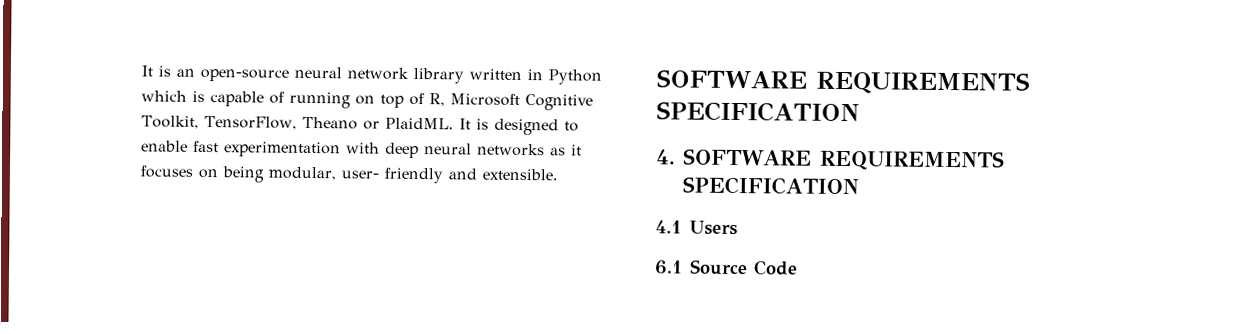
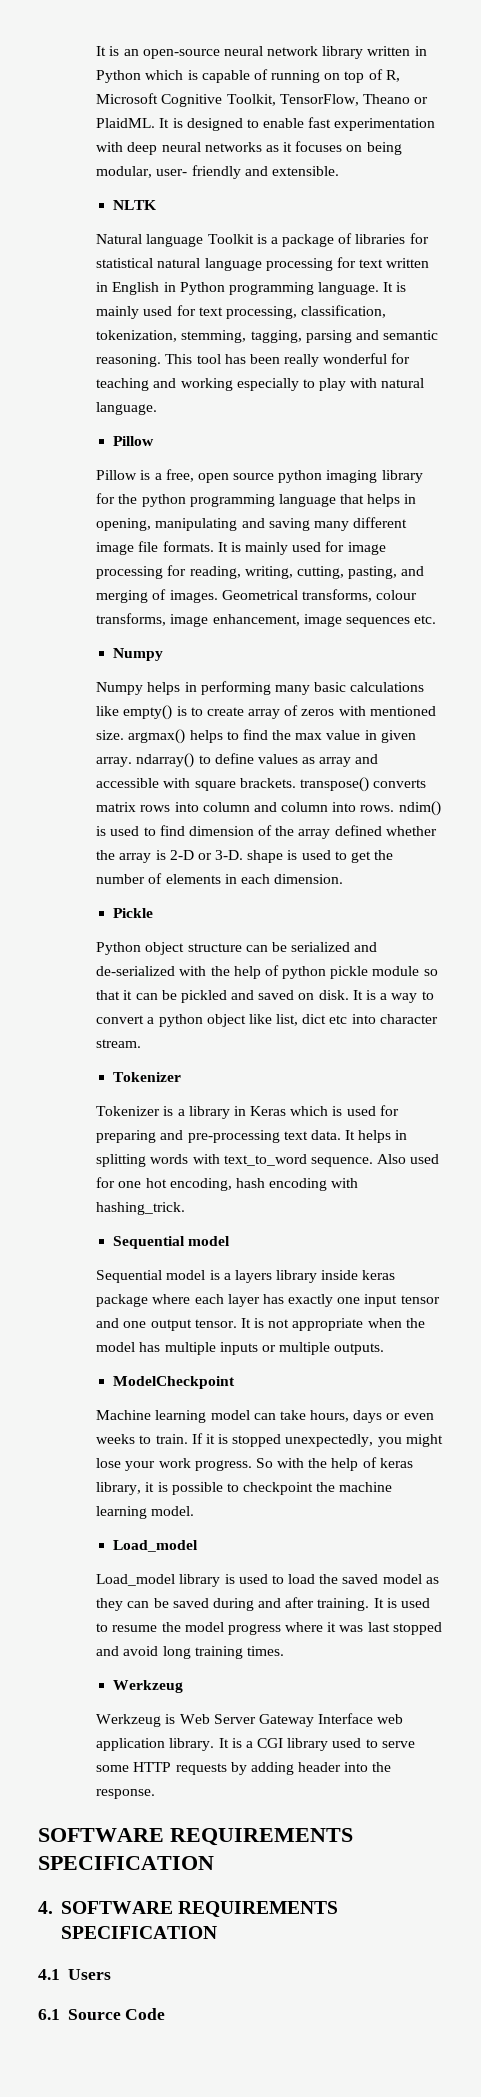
(559, 174) none -> [113,200,157,210] [96,233,429,247] [96,257,430,271] [96,282,407,295] [96,305,387,319] [96,330,439,343] [96,353,411,367] [96,378,425,391] [96,402,158,415] [113,436,155,446] [96,469,423,483] [96,493,417,507] [96,517,408,531] [96,541,386,555] [96,565,425,579] [96,589,418,603] [96,613,437,627] [113,648,164,661] [96,681,425,695] [96,705,436,720] [96,729,416,744] [96,753,379,768] [96,777,427,792] [96,801,441,816] [96,825,437,839] [96,850,394,863] [96,873,344,884] [113,908,154,918] [96,942,378,955] [96,965,438,979] [96,990,434,1003] [96,1014,438,1027] [96,1039,142,1048] [113,1072,182,1082] [96,1105,399,1119] [96,1130,408,1143] [96,1154,440,1167] [96,1177,359,1191] [96,1202,186,1215] [113,1236,231,1249] [96,1270,396,1283] [96,1294,440,1307] [96,1318,425,1331] [96,1342,385,1355] [113,1376,236,1389] [96,1410,434,1423] [96,1433,443,1447] [96,1457,413,1471] [96,1482,393,1495] [96,1506,195,1519] [113,1540,199,1552] [96,1574,439,1587] [96,1597,430,1611] [96,1622,442,1635] [96,1646,284,1659] [113,1680,184,1693] [96,1713,404,1727] [96,1738,415,1751] [96,1762,392,1775] [96,1789,156,1799] // NLTK // Natural language Toolkit is a package of libraries for statistical natural language processing for text written in English in Python programming language. It is mainly used for text processing, classification, tokenization, stemming, tagging, parsing and semantic reasoning. This tool has been really wonderful for teaching and working especially to play with natural language. // Pillow // Pillow is a free, open source python imaging library for the python programming language that helps in opening, manipulating and saving many different image file formats. It is mainly used for image processing for reading, writing, cutting, pasting, and merging of images. Geometrical transforms, colour transforms, image enhancement, image sequences etc. // Numpy // Numpy helps in performing many basic calculations like empty() is to create array of zeros with mentioned size. argmax() helps to find the max value in given array. ndarray() to define values as array and accessible with square brackets. transpose() converts matrix rows into column and column into rows. ndim() is used to find dimension of the array defined whether the array is 2-D or 3-D. shape is used to get the number of elements in each dimension. // Pickle // Python object structure can be serialized and de-serialized with the help of python pickle module so that it can be pickled and saved on disk. It is a way to convert a python object like list, dict etc into character stream. // Tokenizer // Tokenizer is a library in Keras which is used for preparing and pre-processing text data. It helps in splitting words with text_to_word sequence. Also used for one hot encoding, hash encoding with hashing_trick. // Sequential model // Sequential model is a layers library inside keras package where each layer has exactly one input tensor and one output tensor. It is not appropriate when the model has multiple inputs or multiple outputs. // ModelCheckpoint // Machine learning model can take hours, days or even weeks to train. If it is stopped unexpectedly, you might lose your work progress. So with the help of keras library, it is possible to checkpoint the machine learning model. // Load_model // Load_model library is used to load the saved model as they can be saved during and after training. It is used to resume the model progress where it was last stopped and avoid long training times. // Werkzeug // Werkzeug is Web Server Gateway Interface web application library. It is a CGI library used to serve some HTTP requests by adding header into the response.

